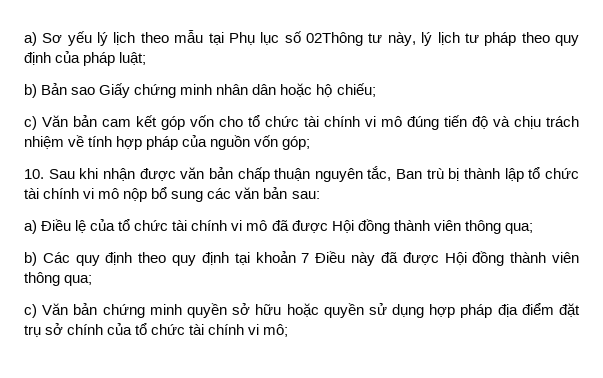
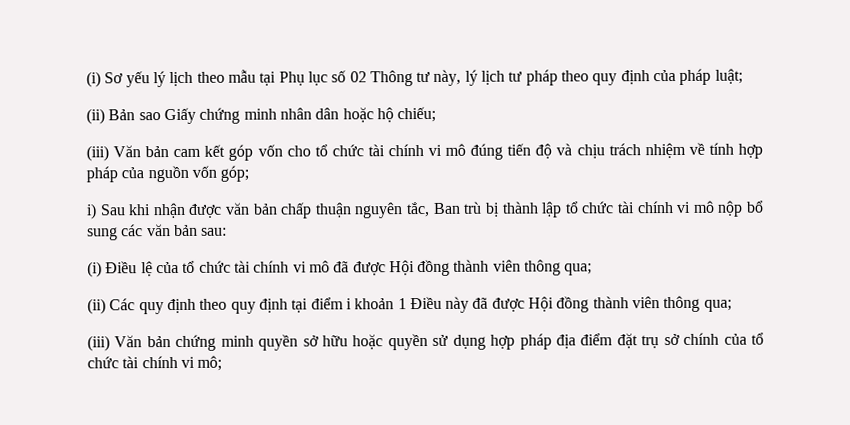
[24,32,37,46] a) -> [86,71,101,88] (i)
[306,32,364,46] 02Thông -> [349,70,413,87] 02 Thông
[24,84,37,98] b) -> [86,108,105,125] (ii)
[24,116,37,130] c) -> [86,145,109,162] (iii)
[24,169,44,179] 10. -> [86,203,97,220] i)
[24,220,37,234] a) -> [87,261,102,278] (i)
[24,252,37,266] b) -> [87,298,106,315] (ii)
[255,251,310,263] khoản 7 -> [310,297,407,310] điểm i khoản 1
[24,304,37,318] c) -> [87,335,110,352] (iii)

